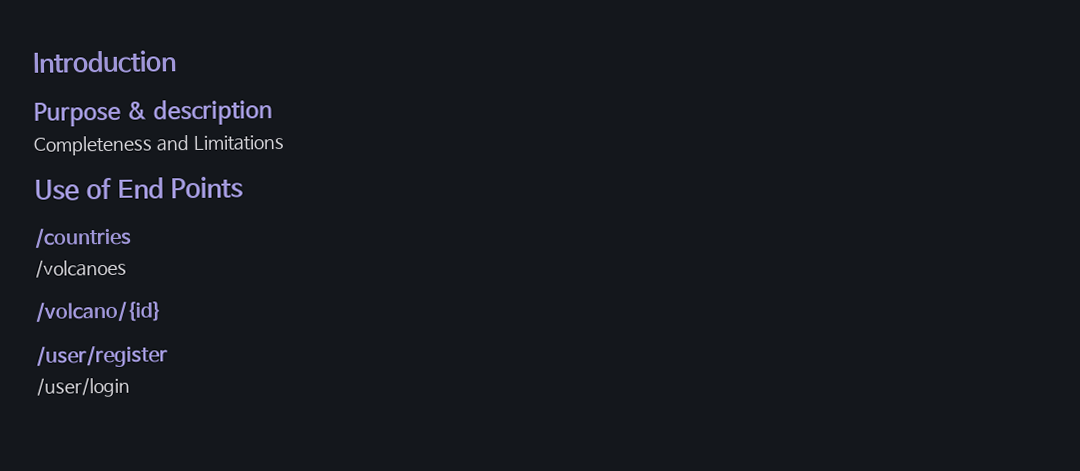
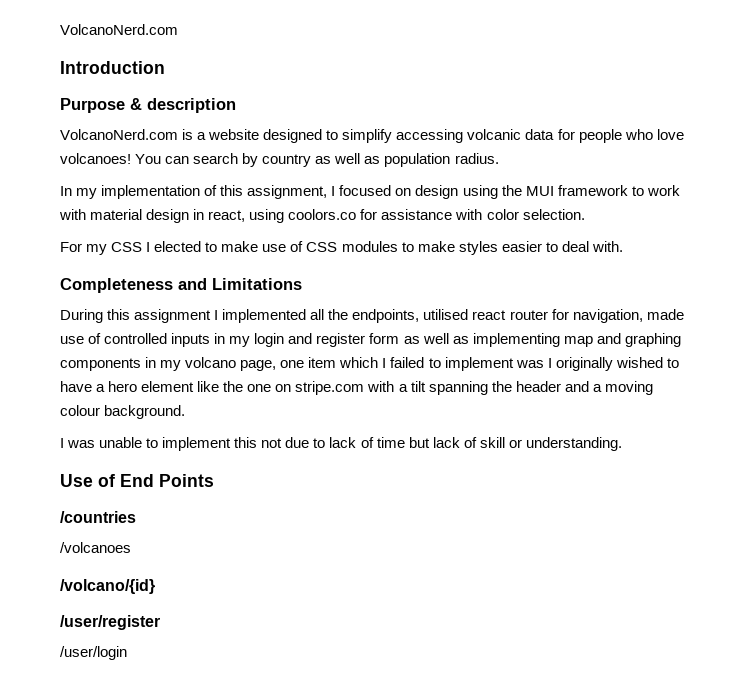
(32, 62) none -> [60,24,178,35] VolcanoNerd.com //
[33,134,284,156] Completeness and Limitations -> [60,129,684,143] [60,153,499,167] [60,185,680,199] [59,209,585,223] [60,241,623,255] [60,278,302,293] [60,309,684,323] [60,333,681,347] [60,357,679,371] [60,381,653,395] [60,405,186,419] [60,437,622,451] VolcanoNerd.com is a website designed to simplify accessing volcanic data for people who love volcanoes! You can search by country as well as population radius. // In my implementation of this assignment, I focused on design using the MUI framework to work with material design in react, using coolors.co for assistance with color selection. // For my CSS I elected to make use of CSS modules to make styles easier to deal with. // Completeness and Limitations // During this assignment I implemented all the endpoints, utilised react router for navigation, made use of controlled inputs in my login and register form as well as implementing map and graphing components in my volcano page, one item which I failed to implement was I originally wished to have a hero element like the one on stripe.com with a tilt spanning the header and a moving colour background. // I was unable to implement this not due to lack of time but lack of skill or understanding.

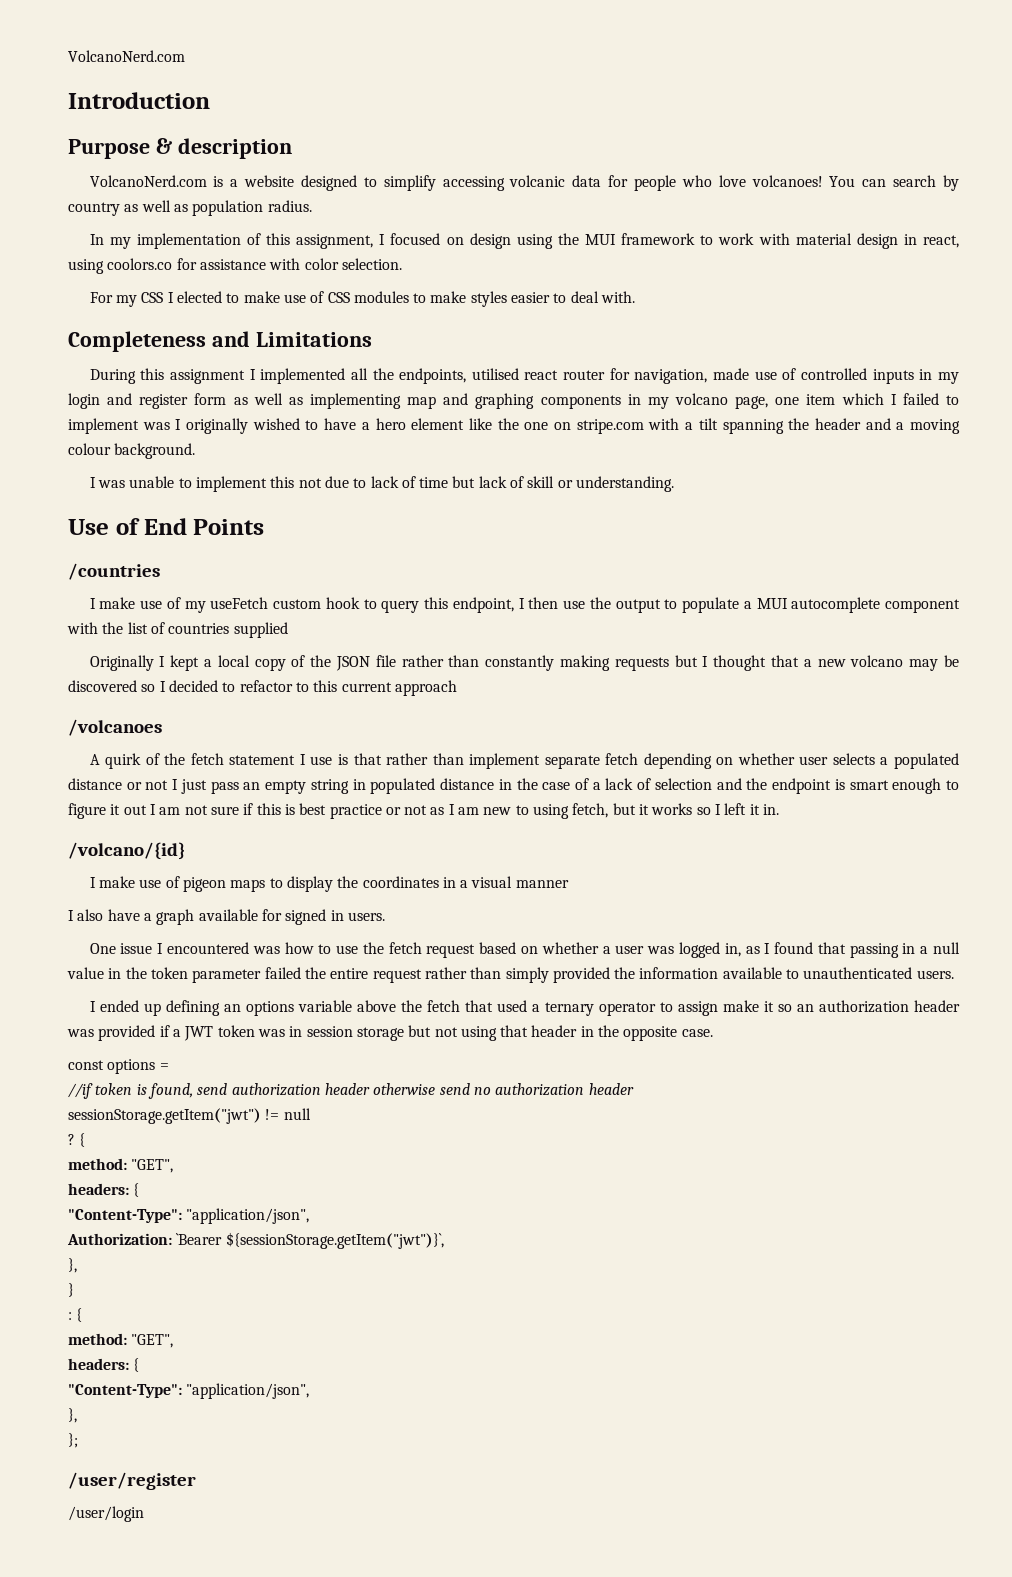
[60,542,131,553] [60,579,155,594] /volcanoes // /volcano/{id} -> [89,597,960,613] [67,622,288,638] [89,655,959,671] [68,680,457,696] [68,719,162,736] [89,753,960,769] [68,778,960,794] [68,803,779,819] [68,842,185,860] [89,876,569,892] [68,909,385,925] [89,942,960,958] [67,967,954,983] [89,1000,960,1016] [67,1025,713,1041] [68,1059,169,1074] [68,1083,634,1099] [68,1108,311,1124] [68,1133,86,1147] [68,1158,174,1173] [68,1183,140,1197] [68,1208,310,1224] [67,1232,444,1249] [68,1258,77,1273] [68,1283,74,1297] [68,1308,83,1322] [68,1333,174,1348] [68,1358,140,1372] [68,1383,310,1399] [68,1408,77,1423] [68,1433,78,1448] I make use of my useFetch custom hook to query this endpoint, I then use the output to populate a MUI autocomplete component with the list of countries supplied // Originally I kept a local copy of the JSON file rather than constantly making requests but I thought that a new volcano may be discovered so I decided to refactor to this current approach // /volcanoes // A quirk of the fetch statement I use is that rather than implement separate fetch depending on whether user selects a populated distance or not I just pass an empty string in populated distance in the case of a lack of selection and the endpoint is smart enough to figure it out I am not sure if this is best practice or not as I am new to using fetch, but it works so I left it in. // /volcano/{id} // I make use of pigeon maps to display the coordinates in a visual manner // I also have a graph available for signed in users. // One issue I encountered was how to use the fetch request based on whether a user was logged in, as I found that passing in a null value in the token parameter failed the entire request rather than simply provided the information available to unauthenticated users. // I ended up defining an options variable above the fetch that used a ternary operator to assign make it so an authorization header was provided if a JWT token was in session storage but not using that header in the opposite case. // const options = // //if token is found, send authorization header otherwise send no authorization header // sessionStorage.getItem("jwt") != null // ? { // method: "GET", // headers: { // "Content-Type": "application/json", // Authorization: `Bearer ${sessionStorage.getItem("jwt")}`, // }, // } // : { // method: "GET", // headers: { // "Content-Type": "application/json", // }, // };

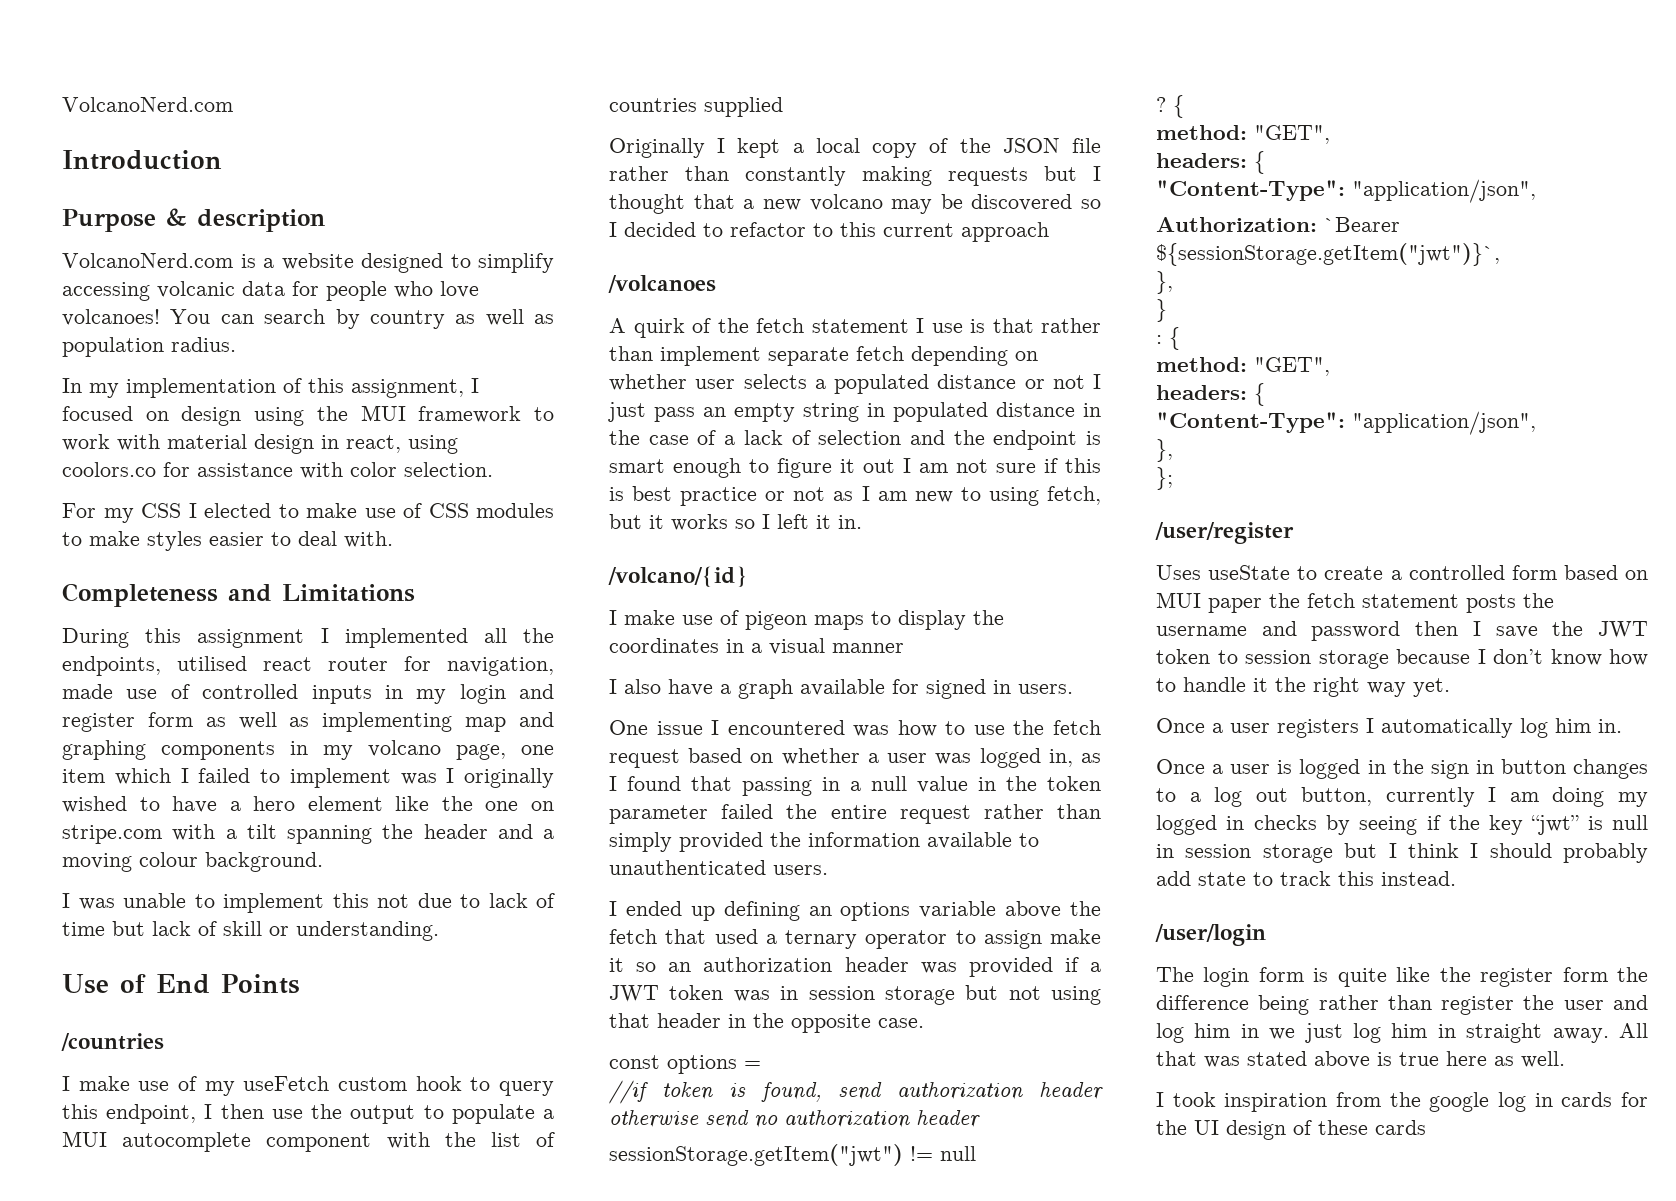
[68,1506,144,1522] /user/login -> [1156,565,1648,580] [1156,592,1554,613] [1156,621,1648,641] [1156,649,1648,669] [1156,677,1450,697] [1156,718,1622,738] [1156,759,1648,779] [1156,787,1648,807] [1156,815,1648,835] [1156,843,1648,863] [1156,871,1456,886] [1155,924,1266,946] [1156,967,1648,987] [1156,995,1648,1015] [1156,1023,1648,1043] [1156,1051,1565,1068] [1156,1092,1648,1112] [1156,1120,1426,1140] Uses useState to create a controlled form based on MUI paper the fetch statement posts the username and password then I save the JWT token to session storage because I don’t know how to handle it the right way yet. // Once a user registers I automatically log him in. // Once a user is logged in the sign in button changes to a log out button, currently I am doing my logged in checks by seeing if the key “jwt” is null in session storage but I think I should probably add state to track this instead. // /user/login // The login form is quite like the register form the difference being rather than register the user and log him in we just log him in straight away. All that was stated above is true here as well. // I took inspiration from the google log in cards for the UI design of these cards

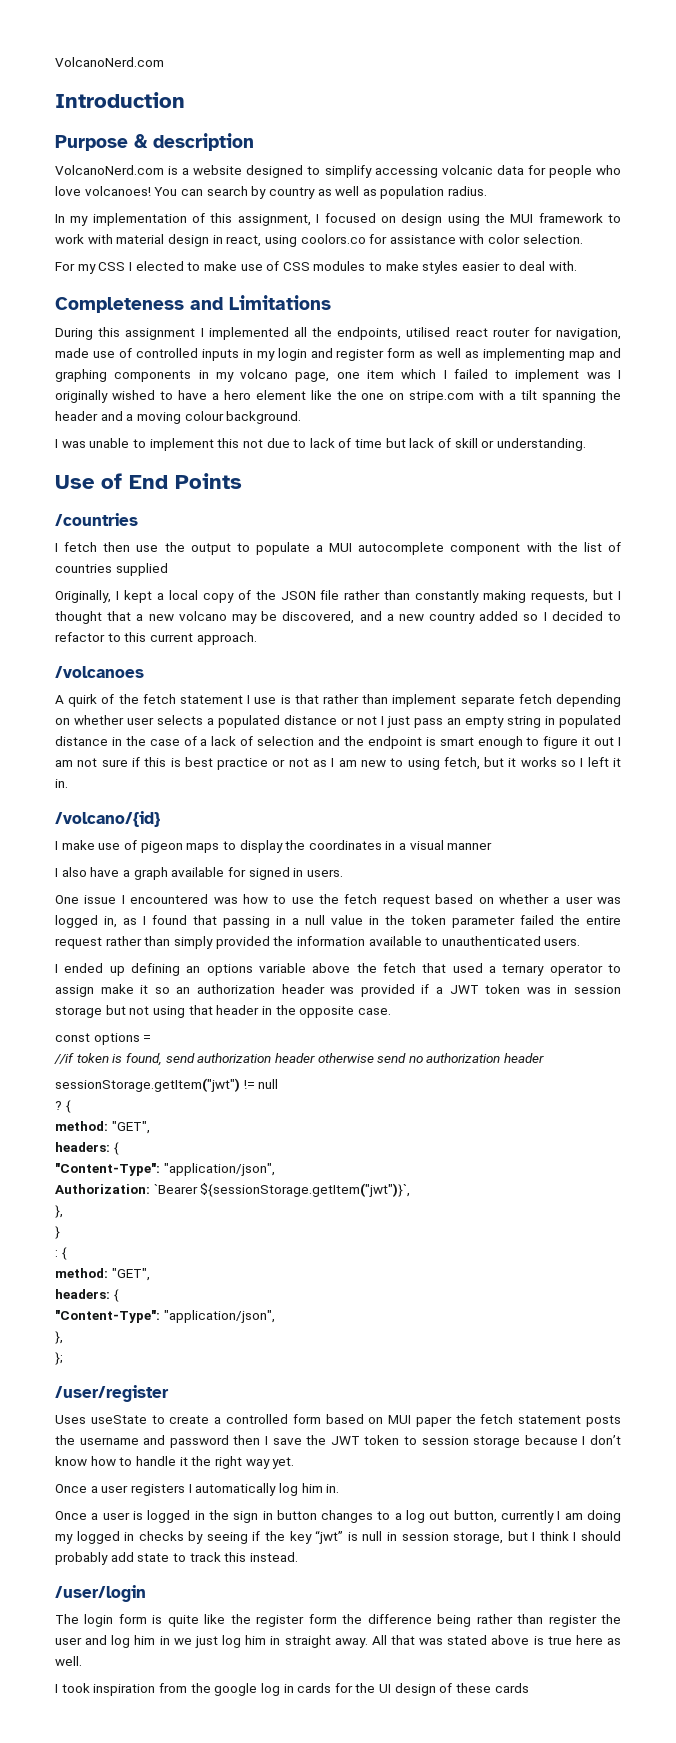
[78,1076,554,1096] [62,1104,213,1124] make use of my useFetch custom hook to query this endpoint, I -> [64,542,98,552] fetch
[609,138,705,158] Originally -> [55,590,111,603] Originally,
[948,167,1028,186] requests -> [531,591,589,603] requests,
[971,194,1073,211] discovered -> [282,611,519,624] discovered, and a new country added
[961,222,1049,242] approach -> [196,632,257,645] approach.
[1262,844,1333,863] storage -> [453,1532,504,1544] storage,

